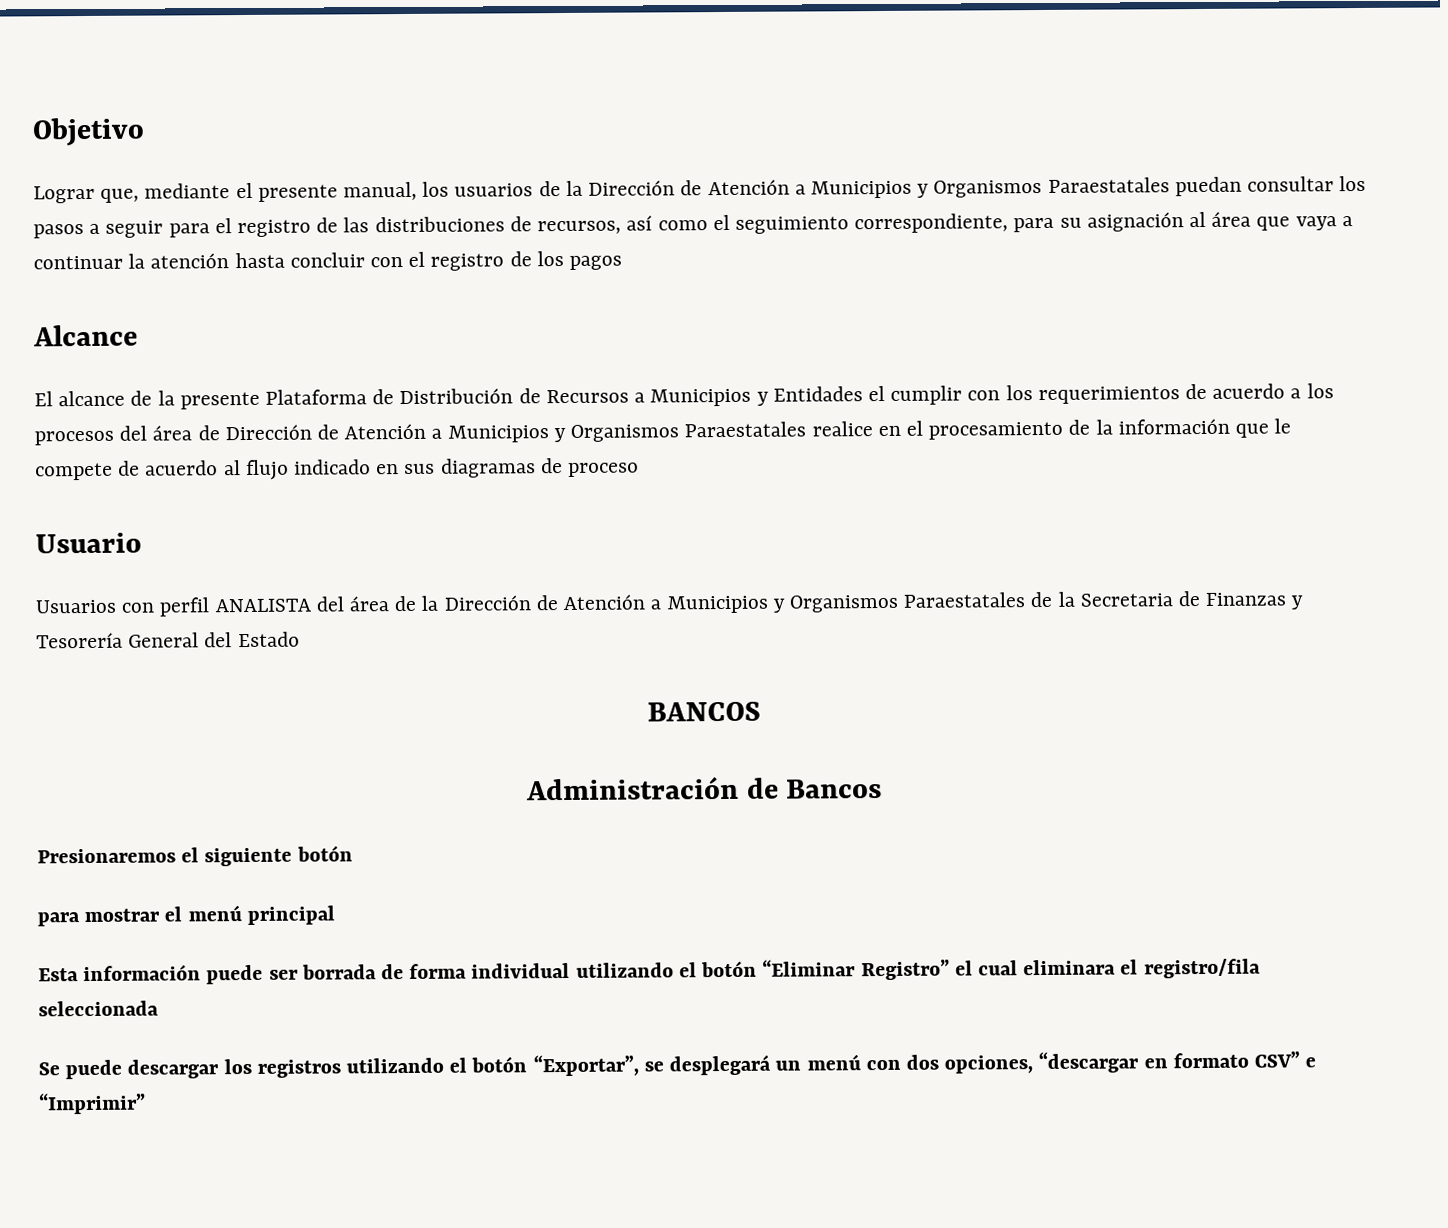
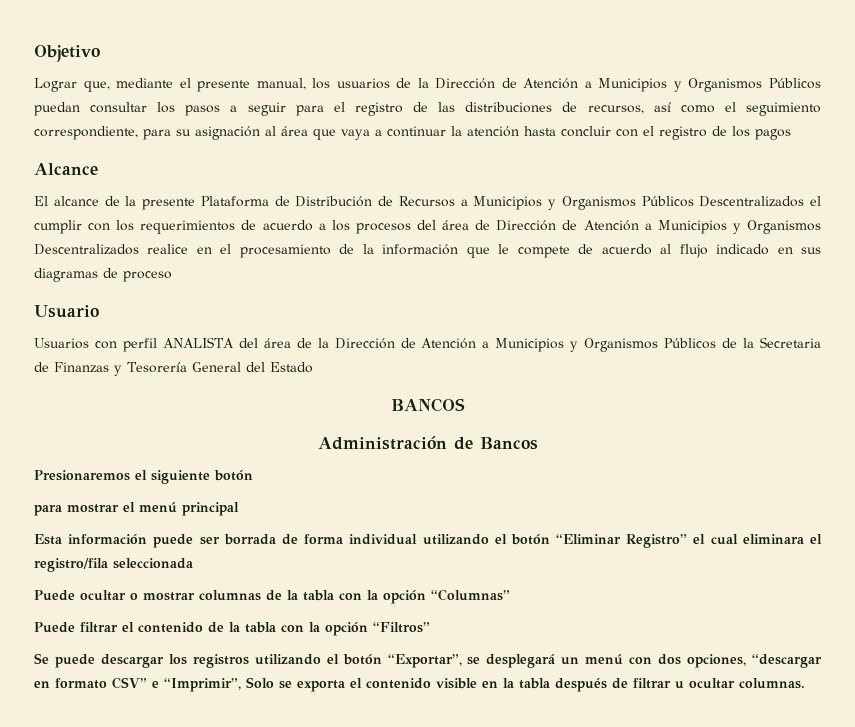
[1047,177,1170,193] Paraestatales -> [768,78,821,89] Públicos
[772,386,863,402] Entidades -> [561,196,805,210] Organismos Públicos Descentralizados
[684,421,807,438] Paraestatales -> [34,244,139,255] Descentralizados
[903,592,1026,608] Paraestatales -> [664,338,717,349] Públicos
(159, 1008) none -> [34,589,510,604] [34,622,430,636] // Puede ocultar o mostrar columnas de la tabla con la opción “Columnas” // Puede filtrar el contenido de la tabla con la opción “Filtros”
[38,1092,146,1115] “Imprimir” -> [164,677,805,692] “Imprimir”, Solo se exporta el contenido visible en la tabla después de filtrar u ocultar columnas.

